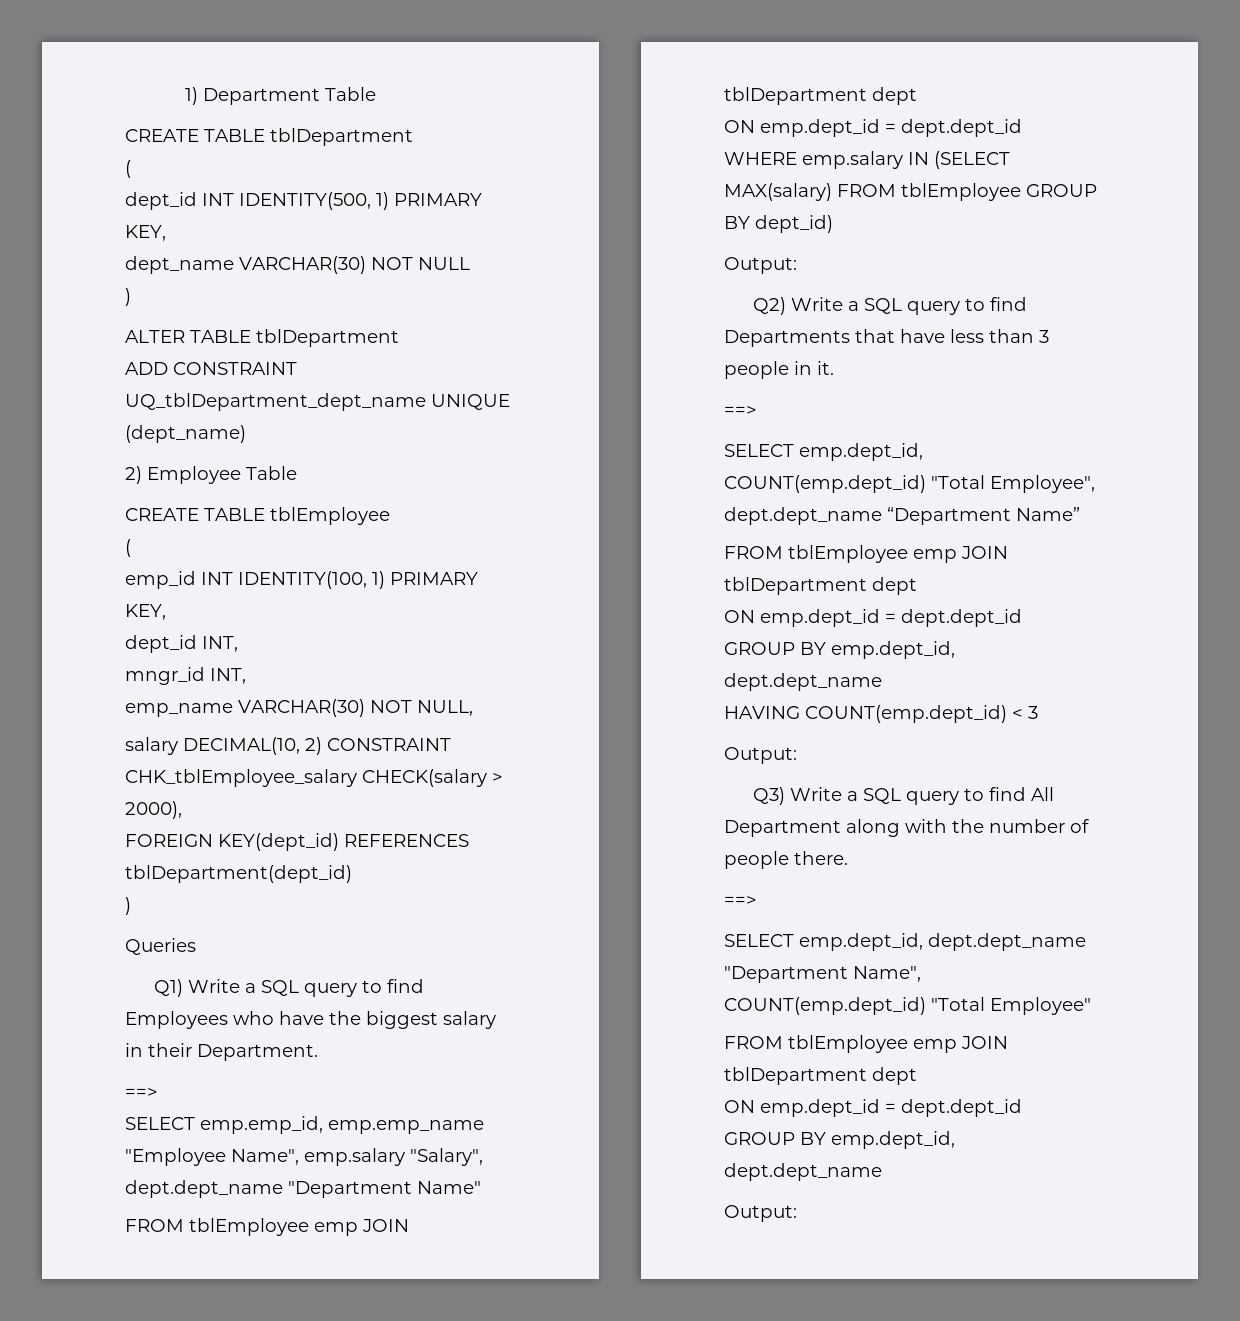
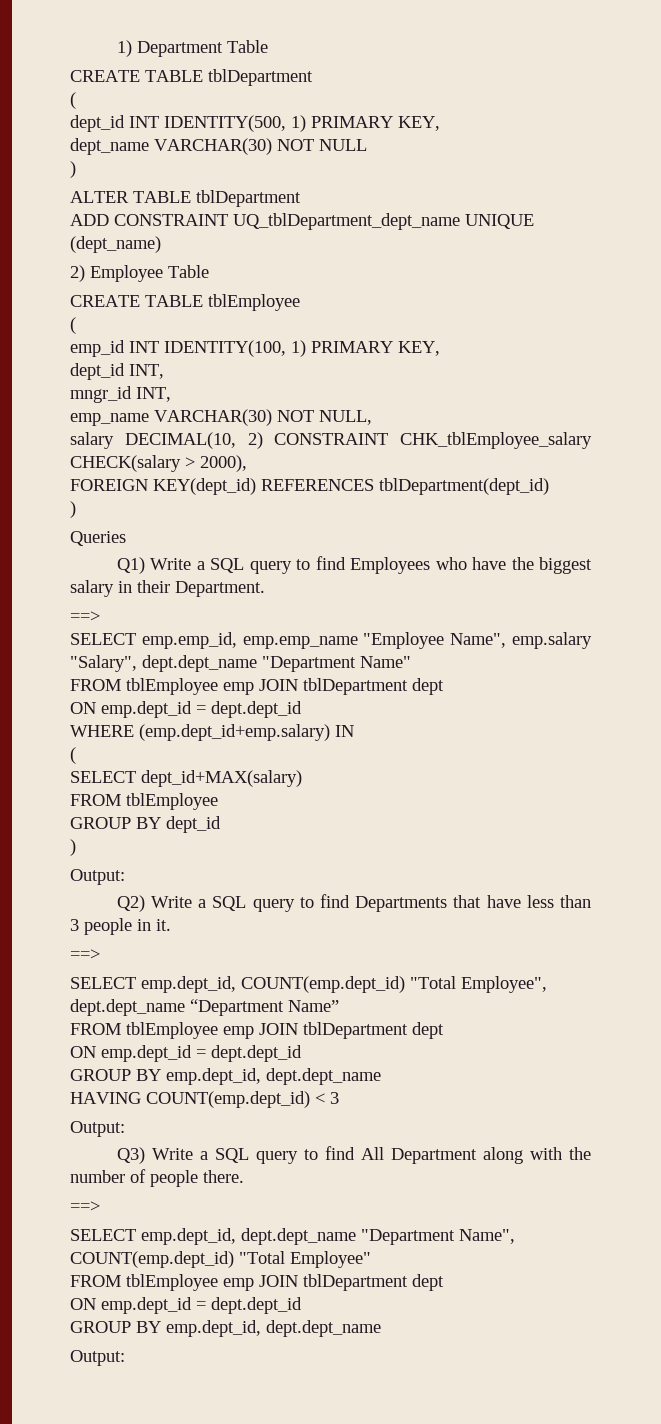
[802,151,903,169] emp.salary -> [139,724,330,741] (emp.dept_id+emp.salary)
[934,151,1010,169] [724,183,1097,201] [724,215,833,233] (SELECT MAX(salary) FROM tblEmployee GROUP BY dept_id) -> [70,747,76,764] [70,770,302,787] [70,793,218,810] [70,816,221,833] [70,839,76,856] // ( // SELECT dept_id+MAX(salary) // FROM tblEmployee // GROUP BY dept_id // )

